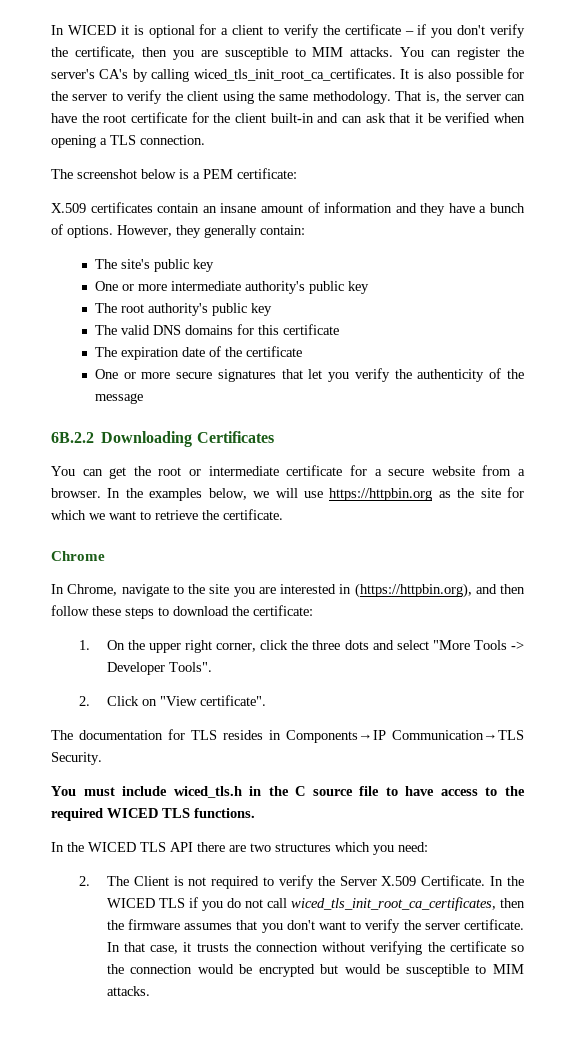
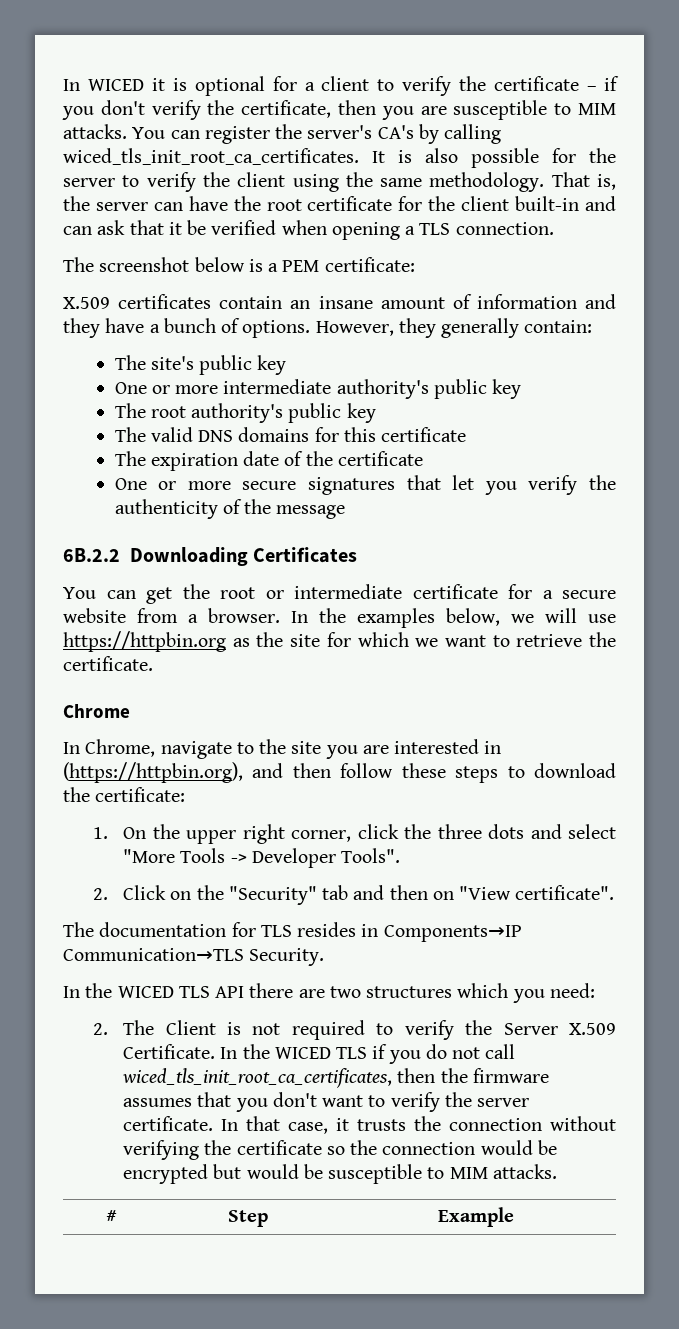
(157, 702) none -> [196,885,454,905] the "Security" tab and then on
[51,786,525,798] [51,808,255,821] // You must include wiced_tls.h in the C source file to have access to the required WICED TLS functions. -> (325, 957) none
(150, 991) none -> [106,1210,117,1222] [227,1210,268,1227] [438,1207,514,1227] // # | Step | Example

